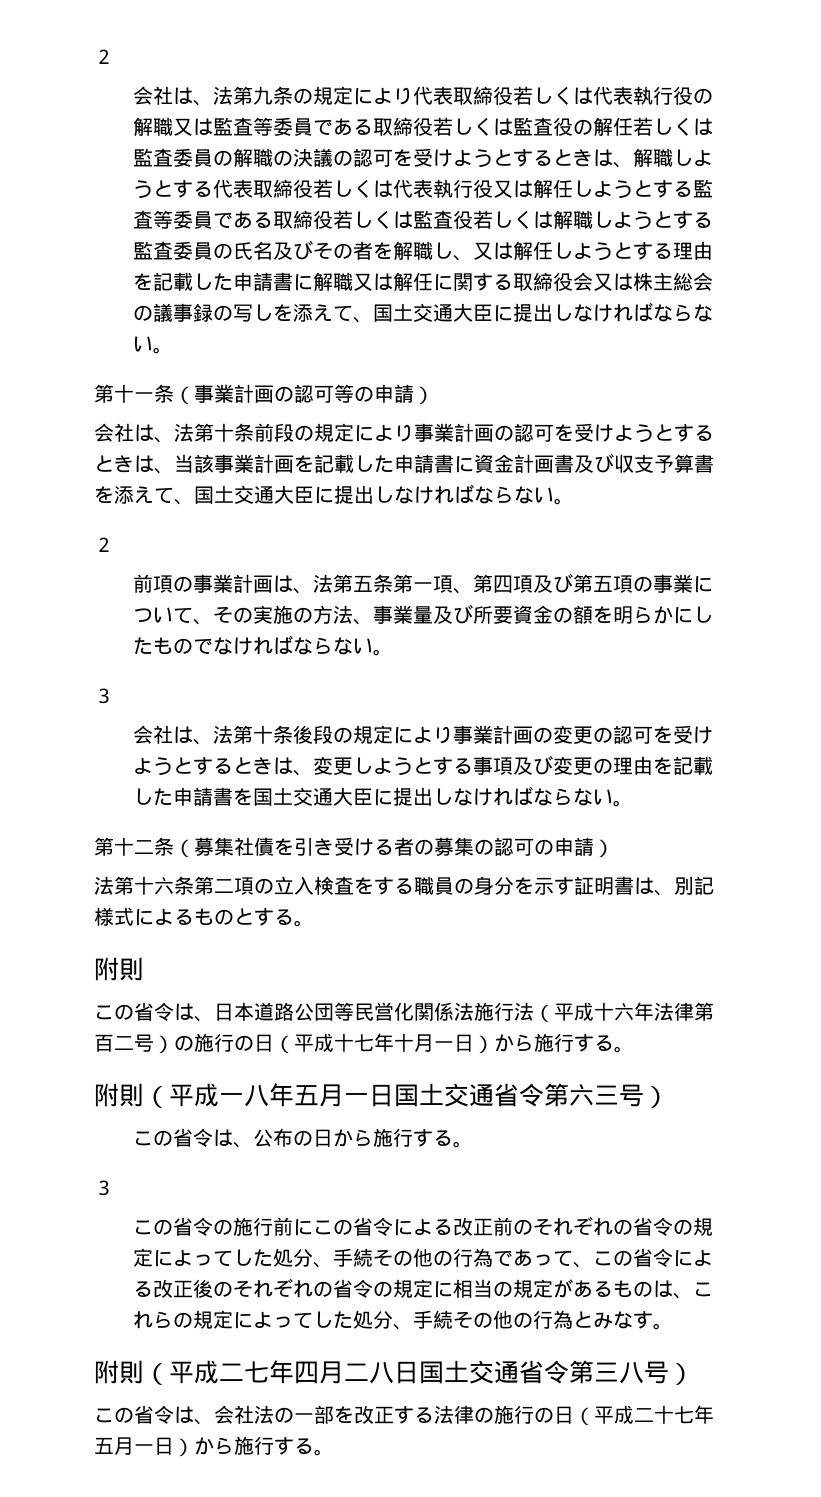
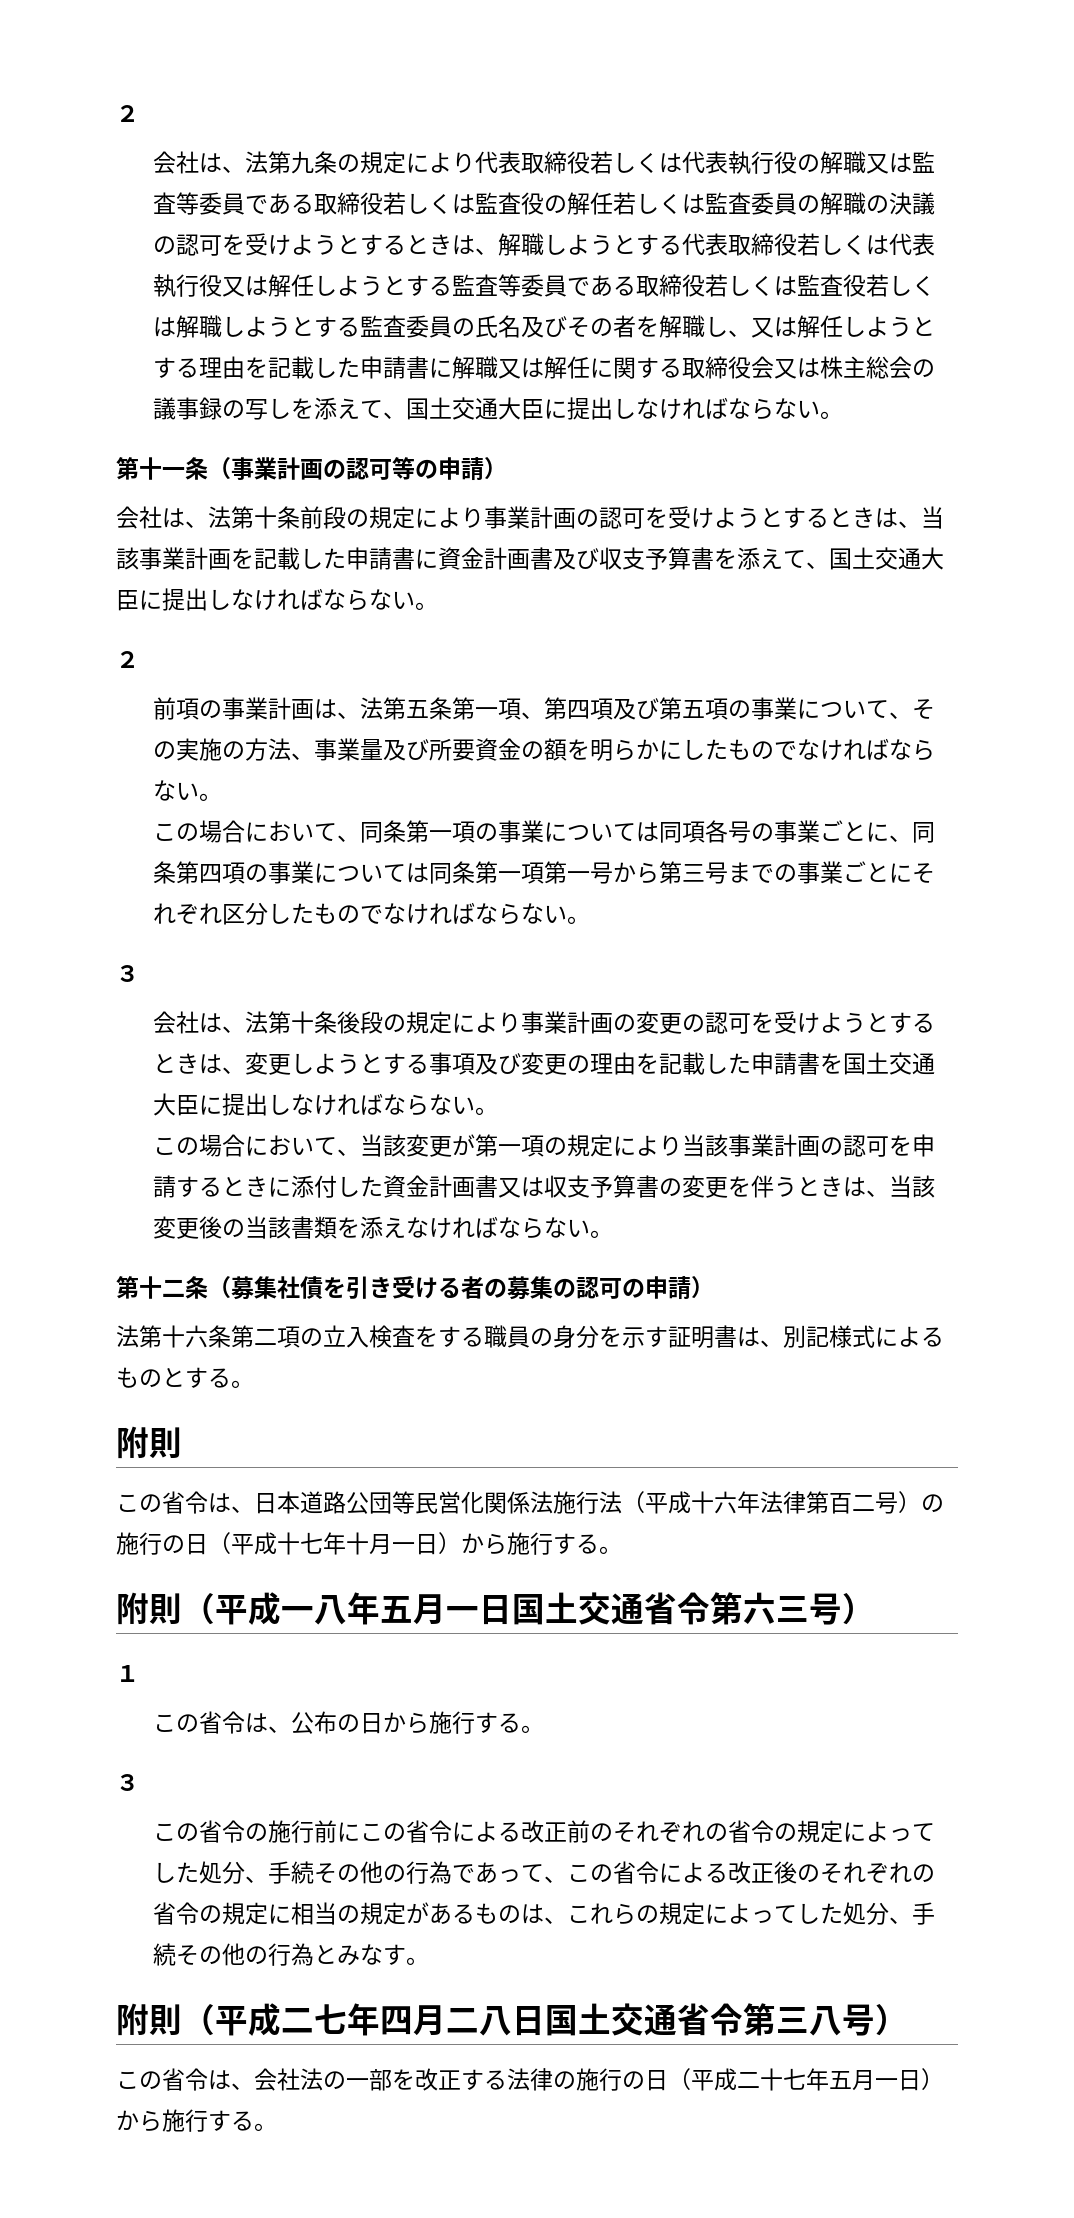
(393, 652) none -> [153,820,936,843] [153,861,936,884] [153,902,591,925] // この場合において、同条第一項の事業については同項各号の事業ごとに、同条第四項の事業については同条第一項第一号から第三号までの事業ごとにそれぞれ区分したものでなければならない。
(633, 803) none -> [153,1134,936,1157] [153,1175,936,1198] [153,1216,614,1239] // この場合において、当該変更が第一項の規定により当該事業計画の認可を申請するときに添付した資金計画書又は収支予算書の変更を伴うときは、当該変更後の当該書類を添えなければならない。
(669, 1097) none -> [116,1665,139,1682] // １

